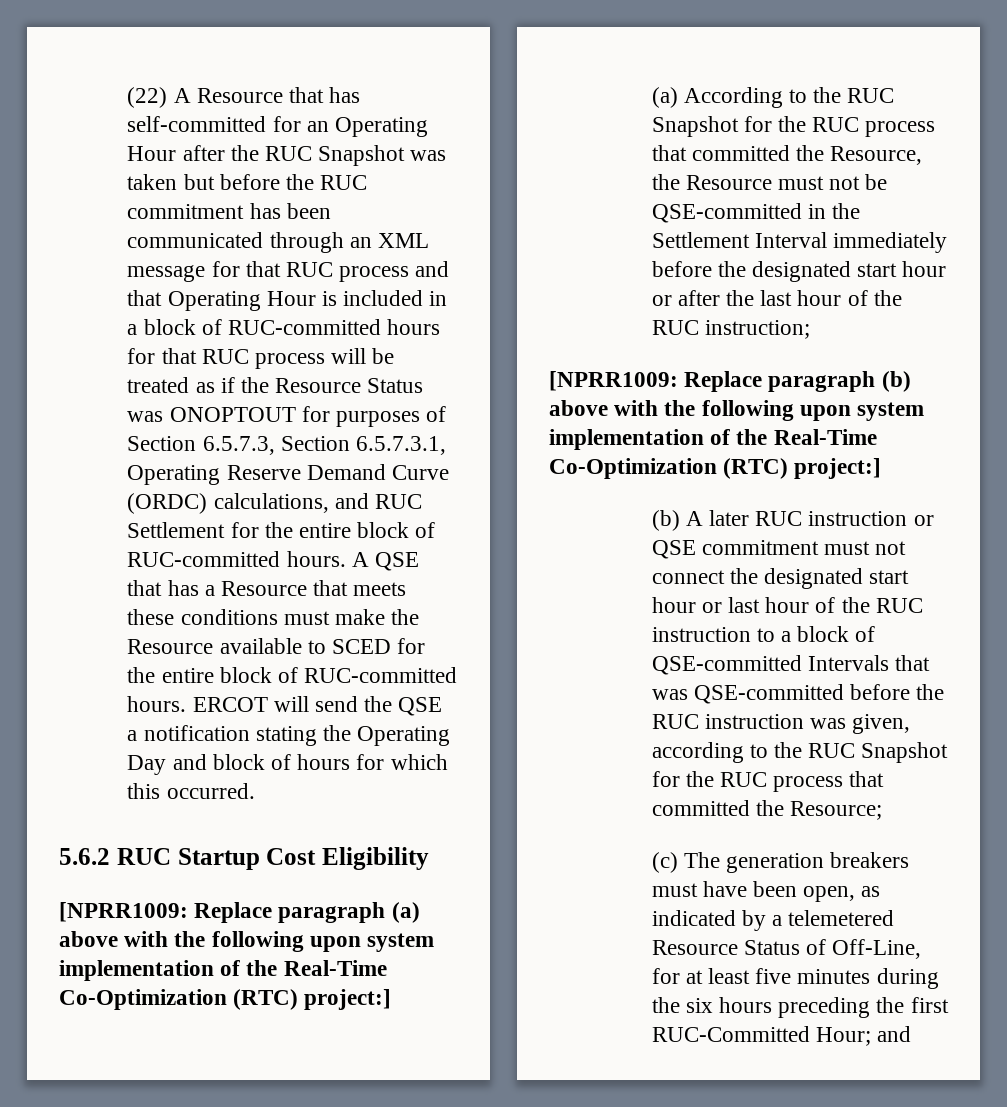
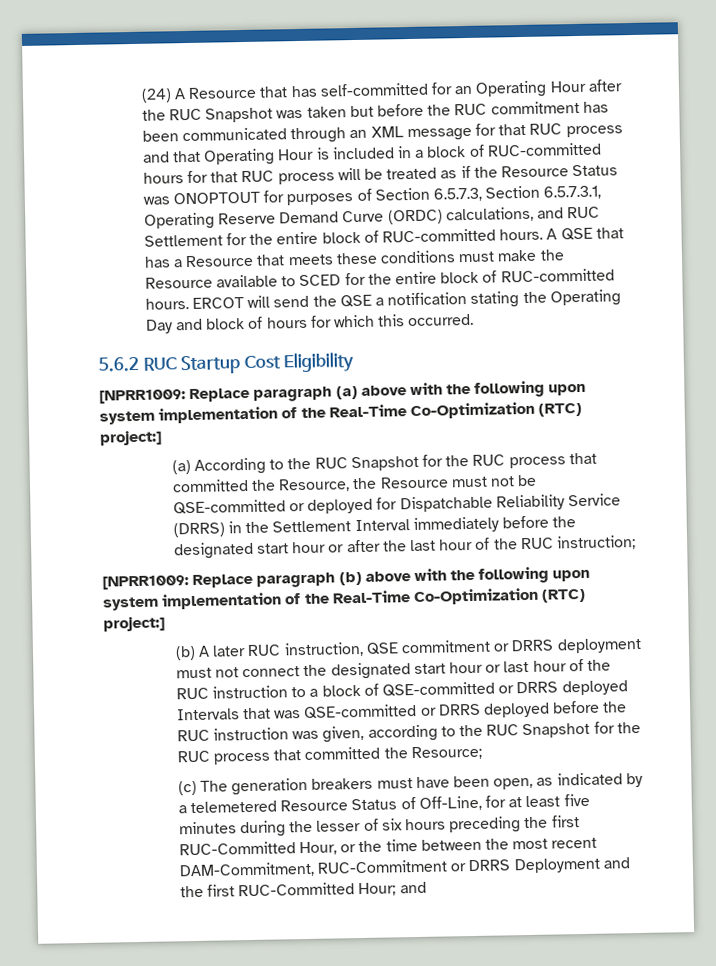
[127,87,168,108] (22) -> [140,88,172,103] (24)
(802, 213) none -> [289,493,621,514] [172,522,225,538] or deployed for Dispatchable Reliability Service (DRRS)
[808,511,934,526] [651,540,819,559] instruction or QSE commitment -> [283,637,642,658] instruction, QSE commitment or DRRS deployment
(802, 665) none -> [498,680,628,696] or DRRS deployed
(844, 694) none -> [420,702,550,718] or DRRS deployed
(680, 1005) none -> [316,818,379,832] lesser of
(810, 1034) none -> [299,837,598,856] [178,857,630,879] [179,882,356,898] Hour, or the time between the most recent DAM-Commitment, RUC-Commitment or DRRS Deployment and the first RUC-Committed

